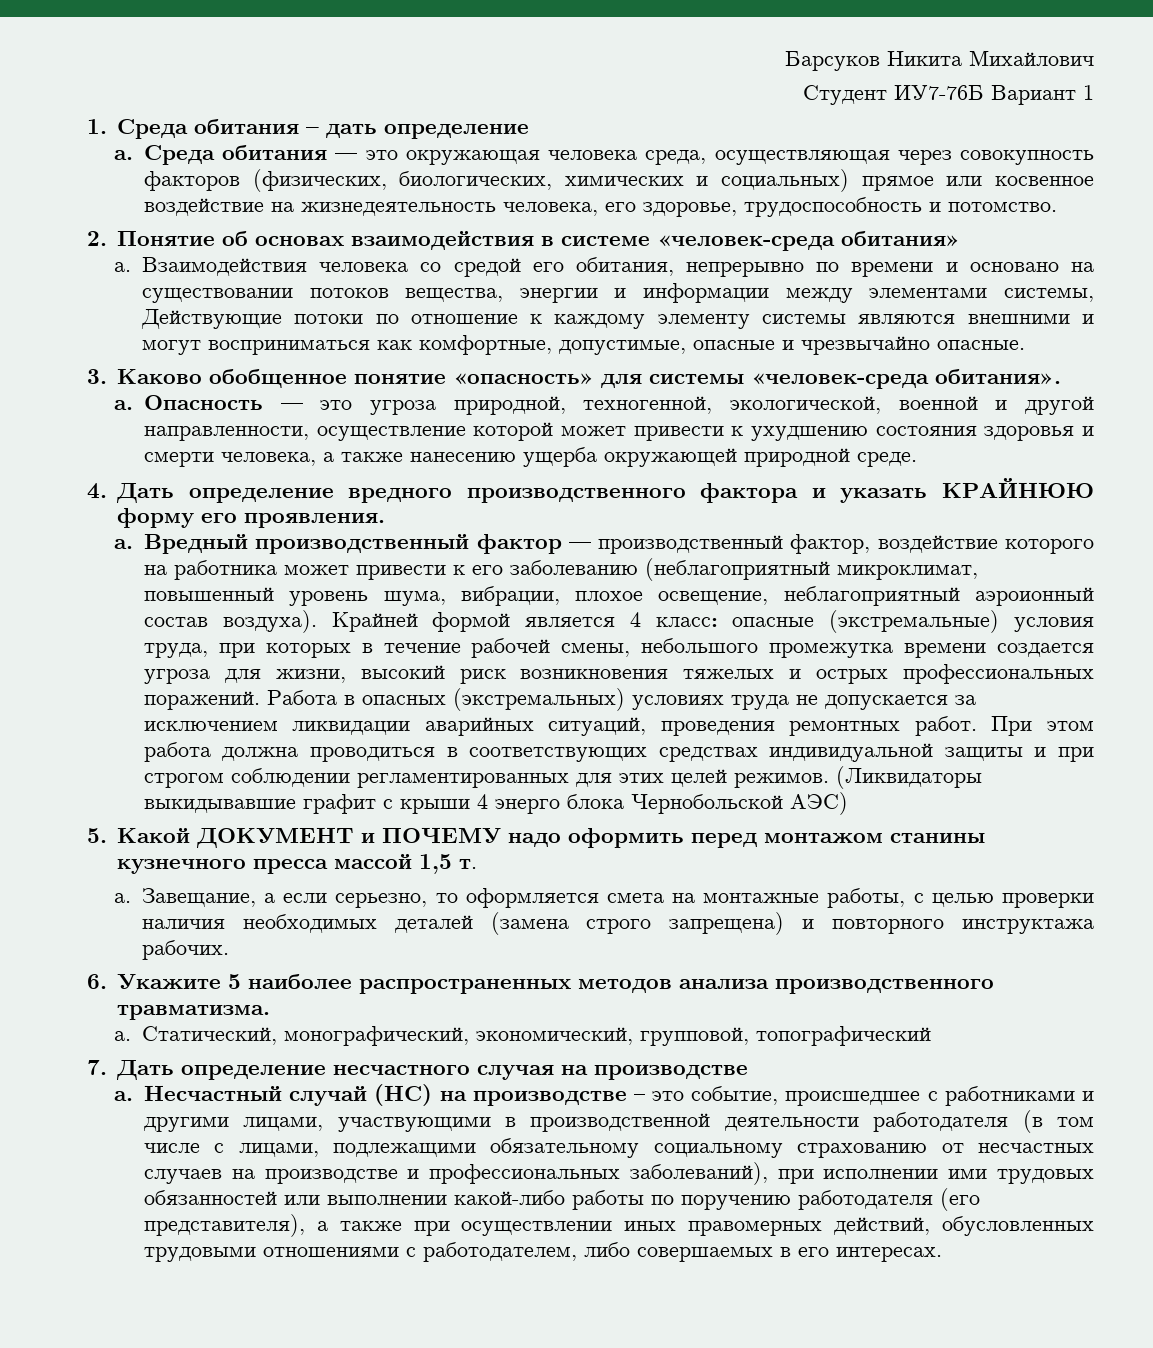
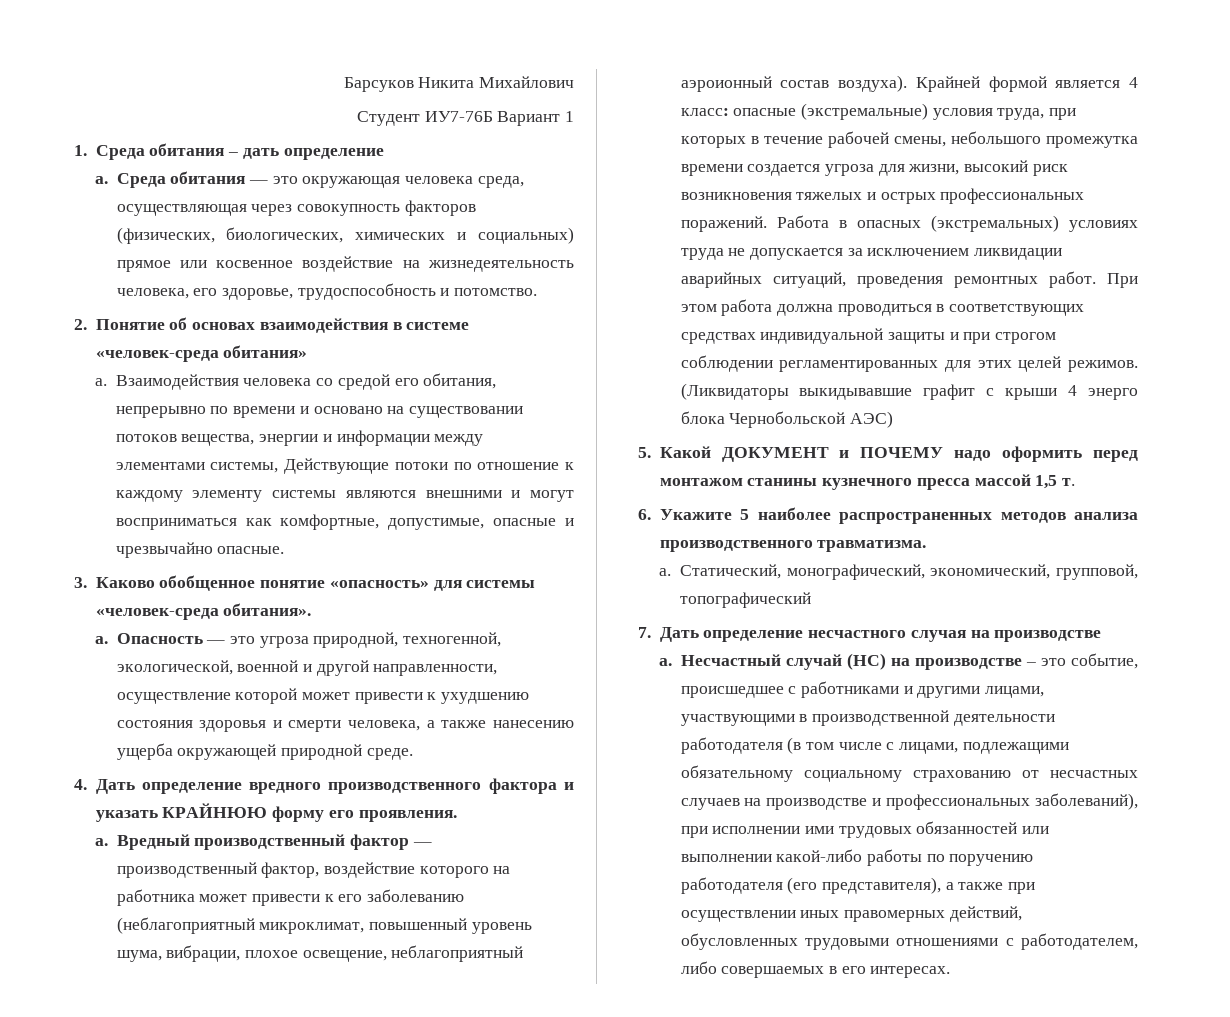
[114,888,1094,908] [141,912,1095,935] [141,940,229,960] // a. Завещание, а если серьезно, то оформляется смета на монтажные работы, с целью проверки наличия необходимых деталей (замена строго запрещена) и повторного инструктажа рабочих. -> (1076, 482) none

